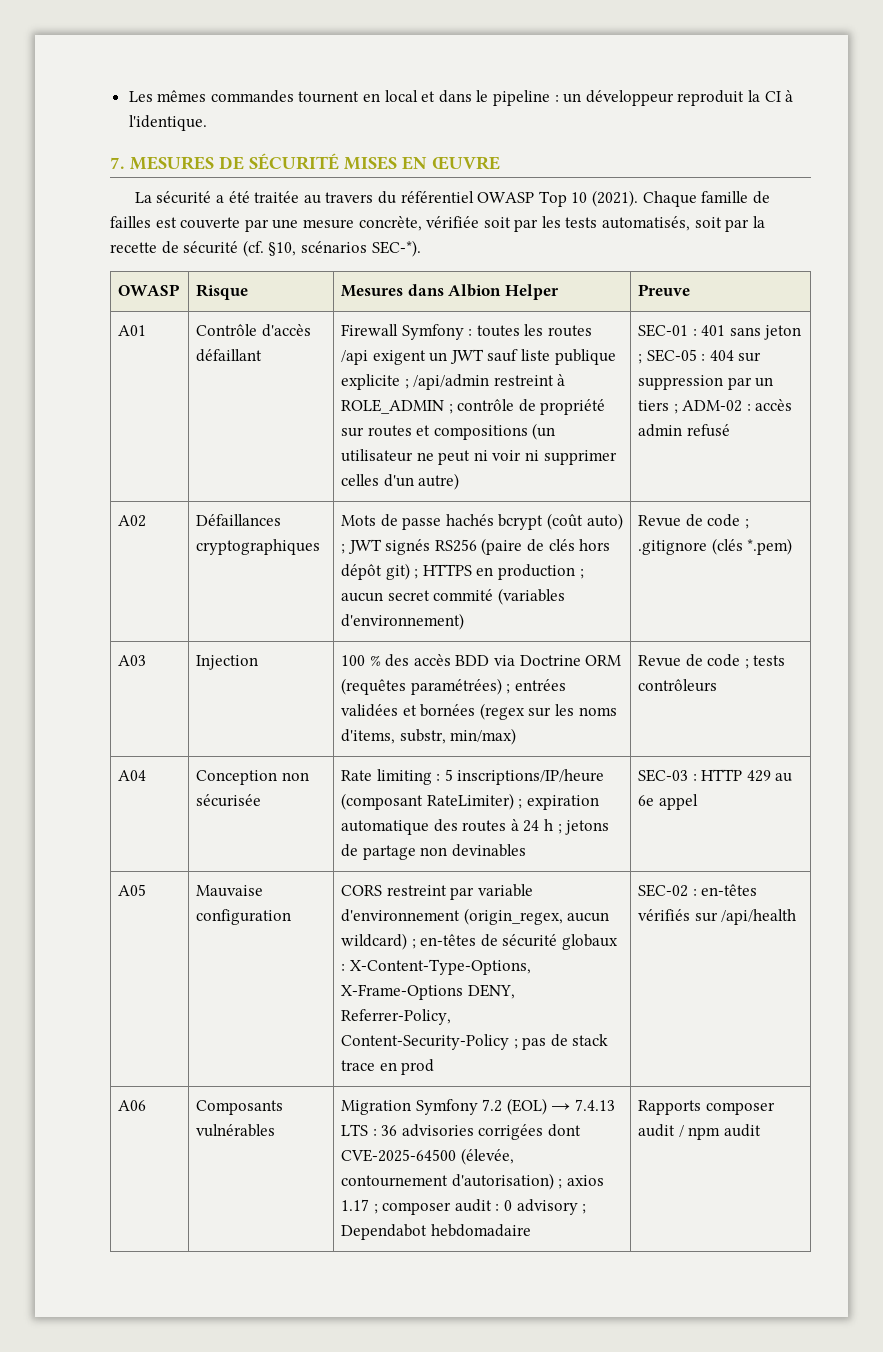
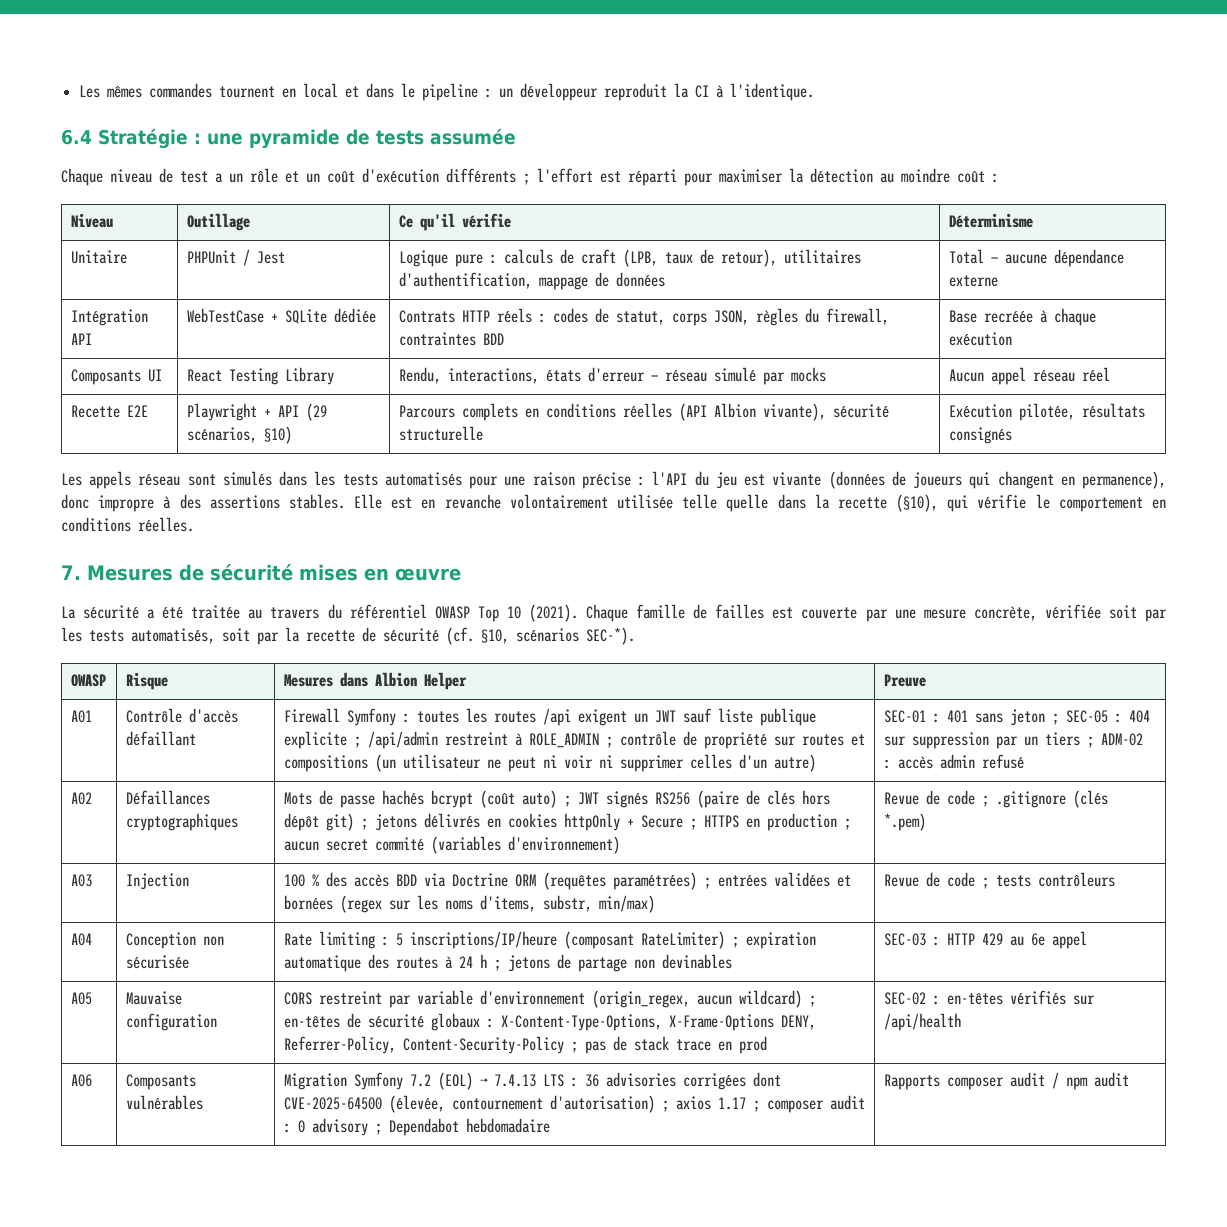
[110,153,500,170] 7. MESURES DE SÉCURITÉ MISES EN ŒUVRE -> [61,128,516,149] [61,168,999,186] [70,213,113,228] [186,213,250,231] [398,213,511,231] [948,213,1033,228] [70,250,127,264] [186,249,285,266] [398,249,861,267] [398,272,665,290] [948,249,1124,267] [948,275,998,287] [70,309,148,326] [70,333,92,345] [186,308,376,324] [398,308,889,326] [398,332,504,346] [948,308,1096,326] [948,332,1012,346] [70,369,162,385] [186,367,334,385] [398,367,826,385] [948,367,1110,385] [70,405,148,418] [186,403,327,421] [186,426,292,444] [398,403,889,421] [398,426,483,441] [948,403,1145,421] [948,427,1012,444] [61,471,1167,489] [61,494,1166,512] [61,517,194,532] [61,564,461,581] 6.4 Stratégie : une pyramide de tests assumée // Chaque niveau de test a un rôle et un coût d'exécution différents ; l'effort est réparti pour maximiser la détection au moindre coût : // Niveau | Outillage | Ce qu'il vérifie | Déterminisme // Unitaire | PHPUnit / Jest | Logique pure : calculs de craft (LPB, taux de retour), utilitaires d'authentification, mappage de données | Total — aucune dépendance externe // Intégration API | WebTestCase + SQLite dédiée | Contrats HTTP réels : codes de statut, corps JSON, règles du firewall, contraintes BDD | Base recréée à chaque exécution // Composants UI | React Testing Library | Rendu, interactions, états d'erreur — réseau simulé par mocks | Aucun appel réseau réel // Recette E2E | Playwright + API (29 scénarios, §10) | Parcours complets en conditions réelles (API Albion vivante), sécurité structurelle | Exécution pilotée, résultats consignés // Les appels réseau sont simulés dans les tests automatisés pour une raison précise : l'API du jeu est vivante (données de joueurs qui changent en permanence), donc impropre à des assertions stables. Elle est en revanche volontairement utilisée telle quelle dans la recette (§10), qui vérifie le comportement en conditions réelles. // 7. Mesures de sécurité mises en œuvre
(419, 574) none -> [374,813,697,831] jetons délivrés en cookies httpOnly + Secure ;

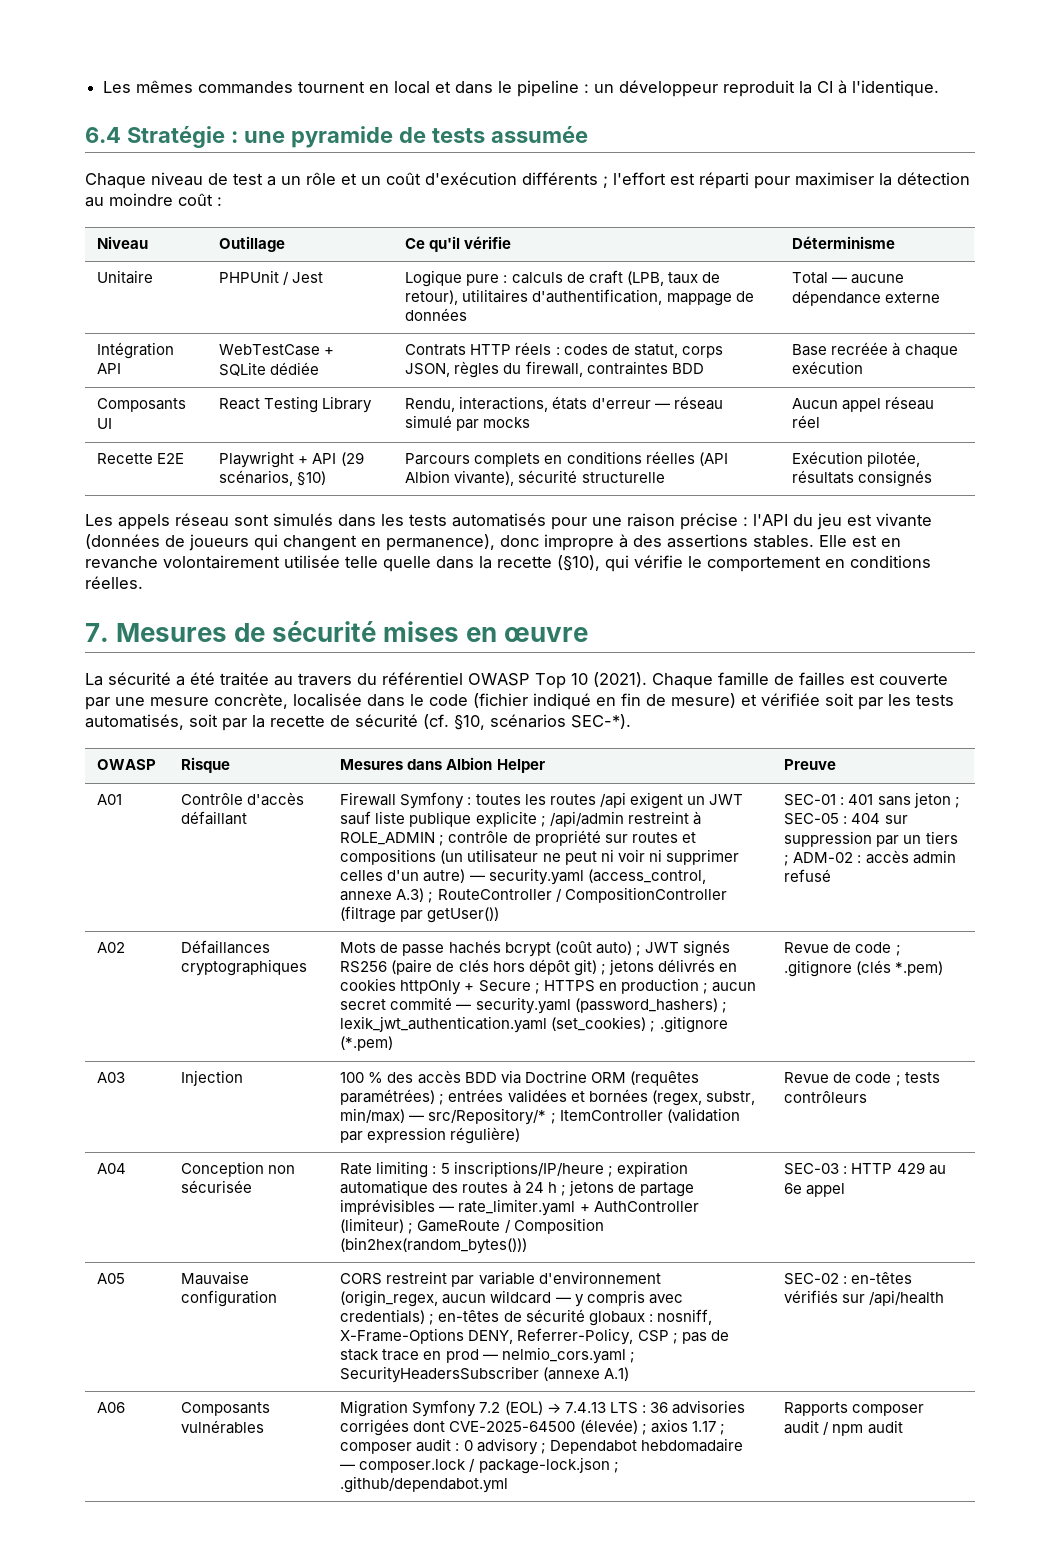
(1037, 613) none -> [293,693,757,710] localisée dans le code (fichier indiqué en fin de mesure) et
(816, 763) none -> [469,868,706,885] [340,887,727,903] [340,906,500,923] — security.yaml (access_control, annexe A.3) ; RouteController / CompositionController (filtrage par getUser())
[430,836,620,854] (variables d'environnement) -> [456,997,727,1014] [340,1016,728,1033] [340,1036,394,1051] — security.yaml (password_hashers) ; lexik_jwt_authentication.yaml (set_cookies) ; .gitignore (*.pem)
[339,895,655,913] (regex sur les noms d'items, substr, min/max) -> [651,1090,755,1106] [340,1108,740,1125] [340,1127,521,1144] (regex, substr, min/max) — src/Repository/* ; ItemController (validation par expression régulière)
[563,931,725,949] (composant RateLimiter) -> (604, 1169) none
[633,954,732,969] non devinables -> [340,1199,699,1216] [340,1218,604,1234] [340,1237,528,1254] imprévisibles — rate_limiter.yaml + AuthController (limiteur) ; GameRoute / Composition (bin2hex(random_bytes()))
[738,990,802,1008] wildcard) -> [490,1290,683,1307] [340,1309,426,1324] wildcard — y compris avec credentials)
[500,1014,662,1031] X-Content-Type-Options, -> [656,1309,712,1325] nosniff,
[402,1036,564,1054] Content-Security-Policy -> [637,1330,669,1342] CSP
(767, 1045) none -> [482,1347,635,1364] [340,1366,630,1383] — nelmio_cors.yaml ; SecurityHeadersSubscriber (annexe A.1)
[388,1095,655,1113] (élevée, contournement d'autorisation) -> [579,1419,638,1434] (élevée)
(550, 1125) none -> [340,1457,619,1474] [340,1476,509,1493] — composer.lock / package-lock.json ; .github/dependabot.yml

